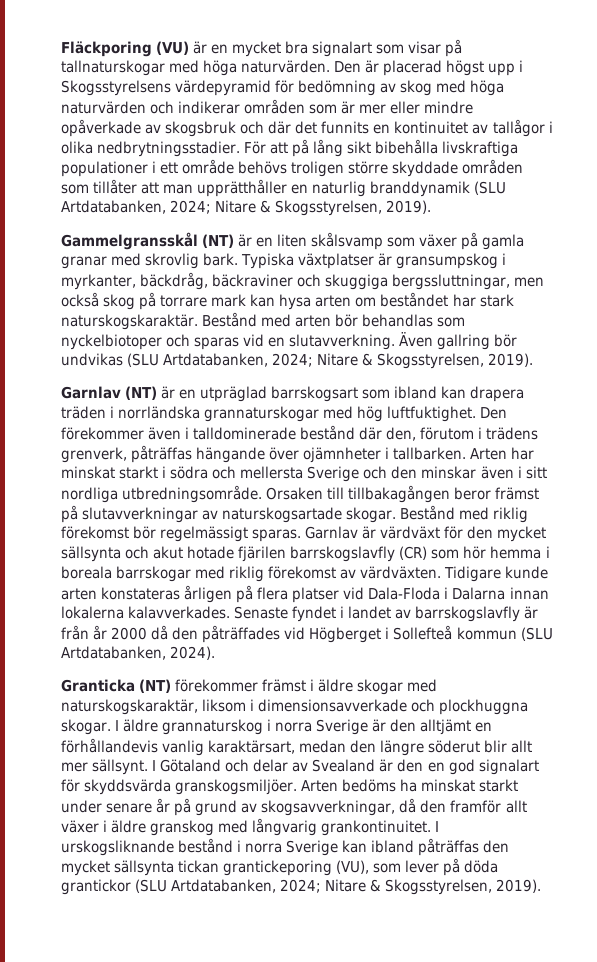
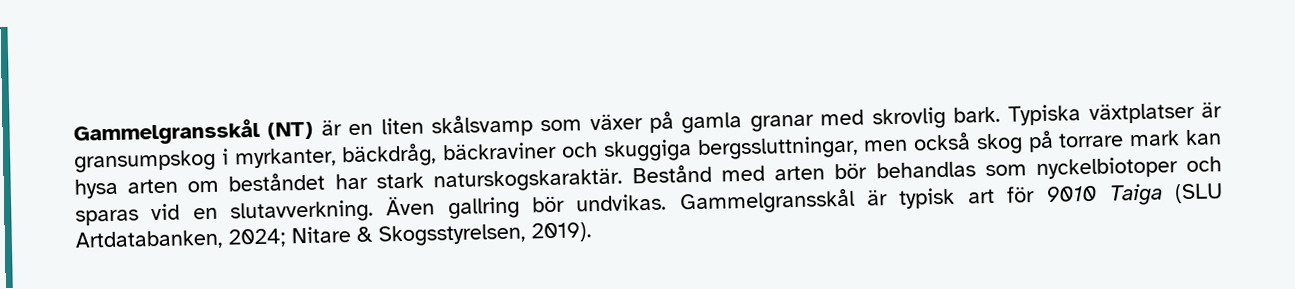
[61,39,463,57] [61,60,524,76] [61,80,505,96] [61,99,474,114] [61,119,553,137] [61,139,519,157] [61,159,524,177] [61,179,507,197] [61,200,432,216] Fläckporing (VU) är en mycket bra signalart som visar på tallnaturskogar med höga naturvärden. Den är placerad högst upp i Skogsstyrelsens värdepyramid för bedömning av skog med höga naturvärden och indikerar områden som är mer eller mindre opåverkade av skogsbruk och där det funnits en kontinuitet av tallågor i olika nedbrytningsstadier. För att på lång sikt bibehålla livskraftiga populationer i ett område behövs troligen större skyddade områden som tillåter att man upprätthåller en naturlig branddynamik (SLU Artdatabanken, 2024; Nitare & Skogsstyrelsen, 2019). // -> (73, 132) none
[61,353,534,369] [61,386,525,402] [61,406,508,422] [61,425,539,441] [61,445,535,463] [61,466,547,482] [61,485,540,503] [61,505,529,523] [61,526,547,542] [61,546,550,562] [61,566,549,582] [61,585,549,603] [61,606,539,622] [61,625,553,643] [61,646,216,660] [61,679,438,695] [61,699,529,715] [61,719,493,735] [61,738,533,756] [61,759,539,775] [61,779,519,795] [61,798,527,816] [61,818,440,836] [61,838,510,856] [61,858,499,876] [61,879,542,895] undvikas (SLU Artdatabanken, 2024; Nitare & Skogsstyrelsen, 2019). // Garnlav (NT) är en utpräglad barrskogsart som ibland kan drapera träden i norrländska grannaturskogar med hög luftfuktighet. Den förekommer även i talldominerade bestånd där den, förutom i trädens grenverk, påträffas hängande över ojämnheter i tallbarken. Arten har minskat starkt i södra och mellersta Sverige och den minskar även i sitt nordliga utbredningsområde. Orsaken till tillbakagången beror främst på slutavverkningar av naturskogsartade skogar. Bestånd med riklig förekomst bör regelmässigt sparas. Garnlav är värdväxt för den mycket sällsynta och akut hotade fjärilen barrskogslavfly (CR) som hör hemma i boreala barrskogar med riklig förekomst av värdväxten. Tidigare kunde arten konstateras årligen på flera platser vid Dala-Floda i Dalarna innan lokalerna kalavverkades. Senaste fyndet i landet av barrskogslavfly är från år 2000 då den påträffades vid Högberget i Sollefteå kommun (SLU Artdatabanken, 2024). // Granticka (NT) förekommer främst i äldre skogar med naturskogskaraktär, liksom i dimensionsavverkade och plockhuggna skogar. I äldre grannaturskog i norra Sverige är den alltjämt en förhållandevis vanlig karaktärsart, medan den längre söderut blir allt mer sällsynt. I Götaland och delar av Svealand är den en god signalart för skyddsvärda granskogsmiljöer. Arten bedöms ha minskat starkt under senare år på grund av skogsavverkningar, då den framför allt växer i äldre granskog med långvarig grankontinuitet. I urskogsliknande bestånd i norra Sverige kan ibland påträffas den mycket sällsynta tickan grantickeporing (VU), som lever på döda grantickor (SLU Artdatabanken, 2024; Nitare & Skogsstyrelsen, 2019). -> [576,183,1223,215] [75,222,592,251] undvikas. Gammelgransskål är typisk art för 9010 Taiga (SLU Artdatabanken, 2024; Nitare & Skogsstyrelsen, 2019).

